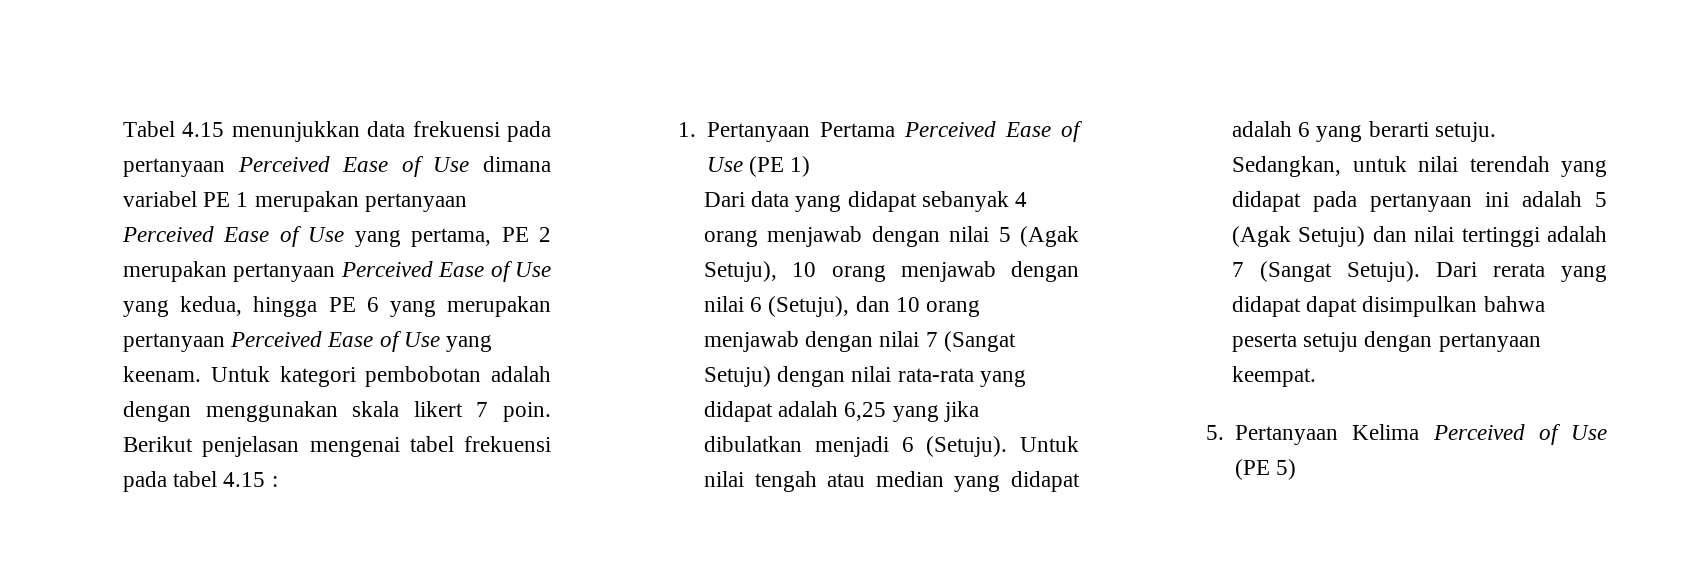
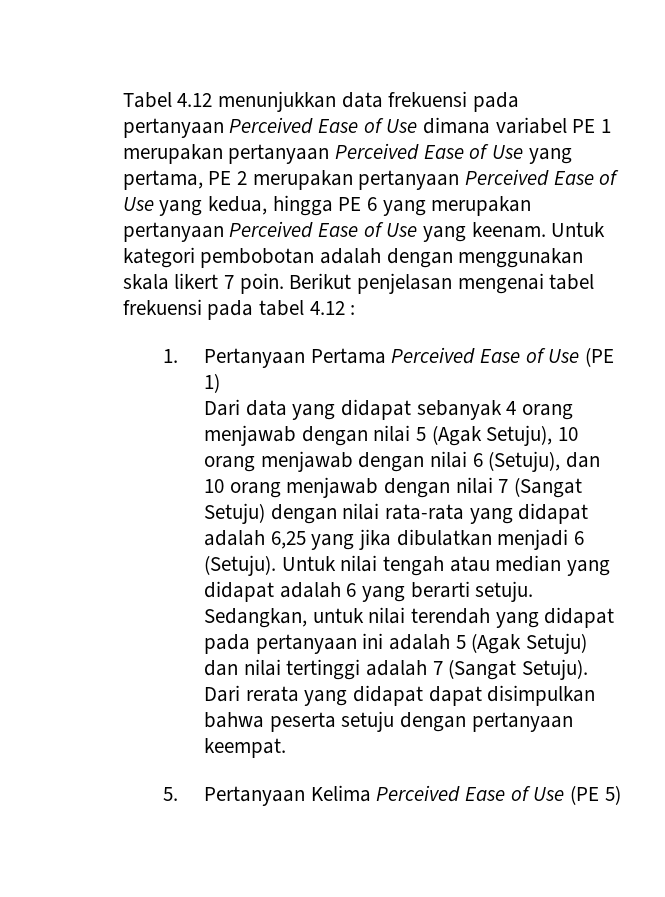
[182,122,225,137] 4.15 -> [177,93,213,107] 4.12
[223,472,266,487] 4.15 -> [309,301,345,315] 4.12
(1525, 432) none -> [465,787,506,801] Ease

